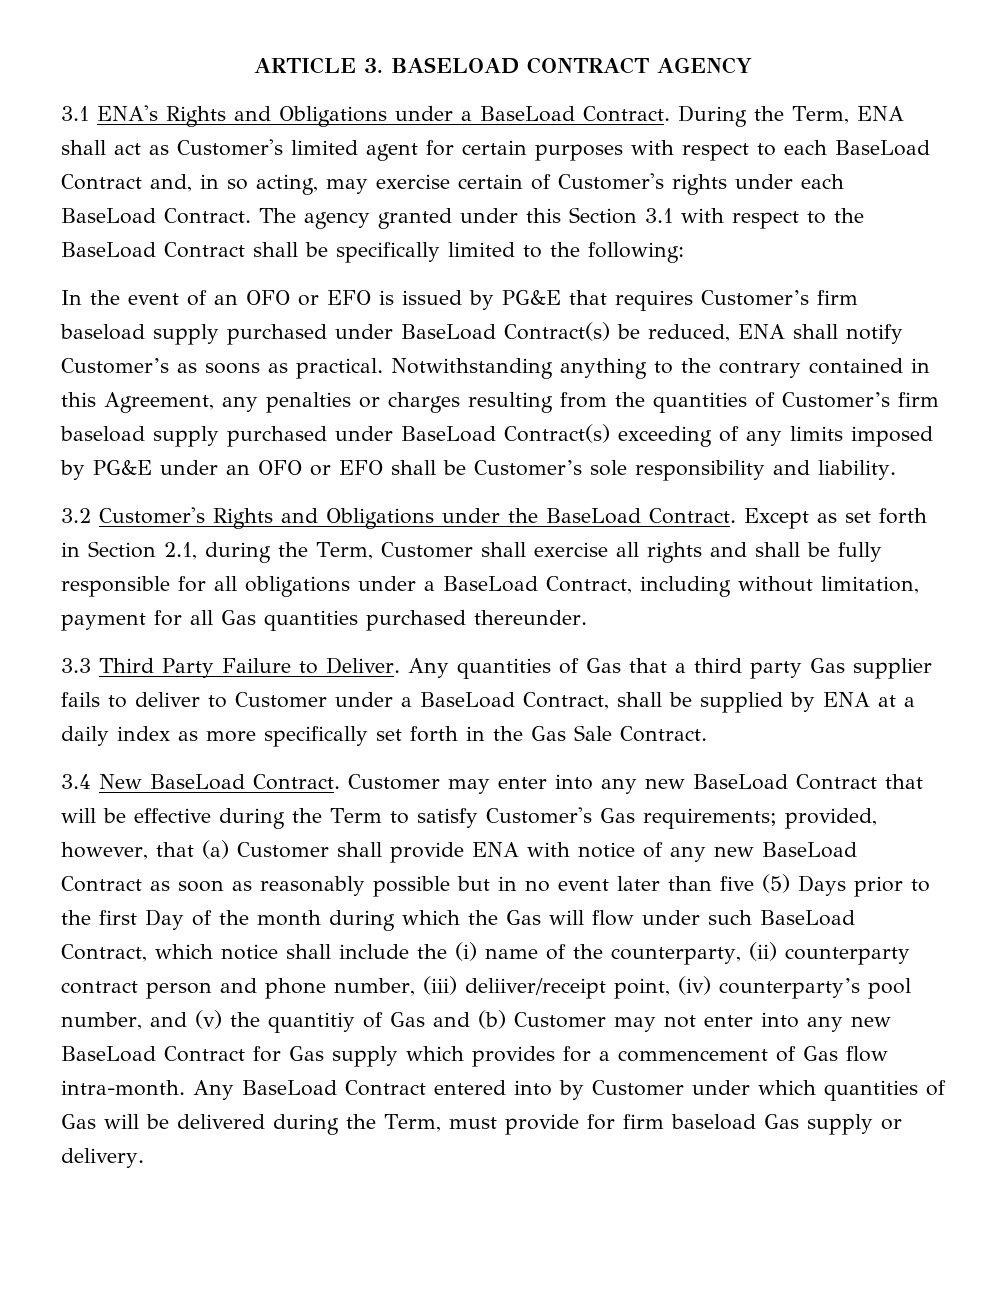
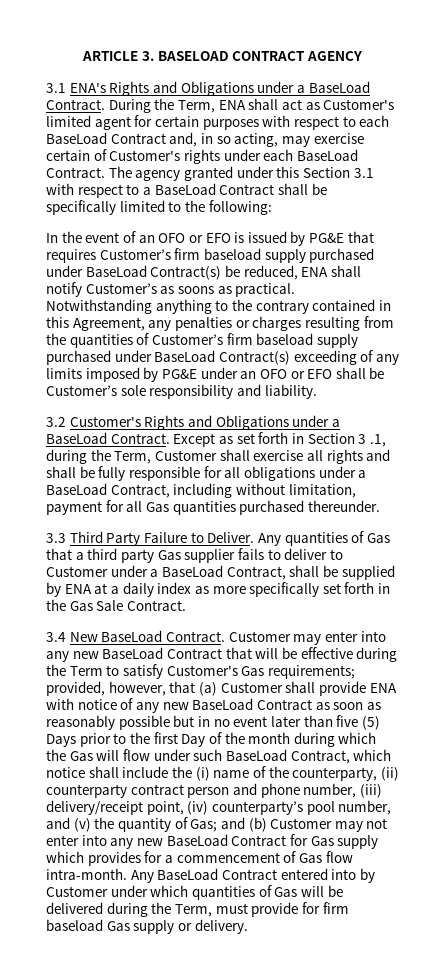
[834,208,864,223] the -> [142,187,151,195] a
[508,508,538,523] the -> [331,419,340,427] a
[164,542,197,560] 2.1, -> [358,434,386,447] 3 .1,
[464,978,606,999] deliiver/receipt -> [46,800,143,815] delivery/receipt
[267,1012,425,1033] quantitiy of Gas -> [117,817,218,832] quantity of Gas;

